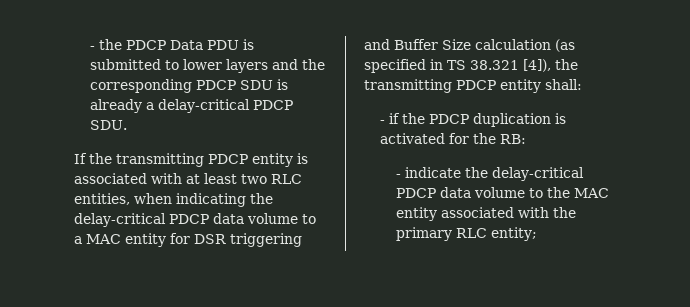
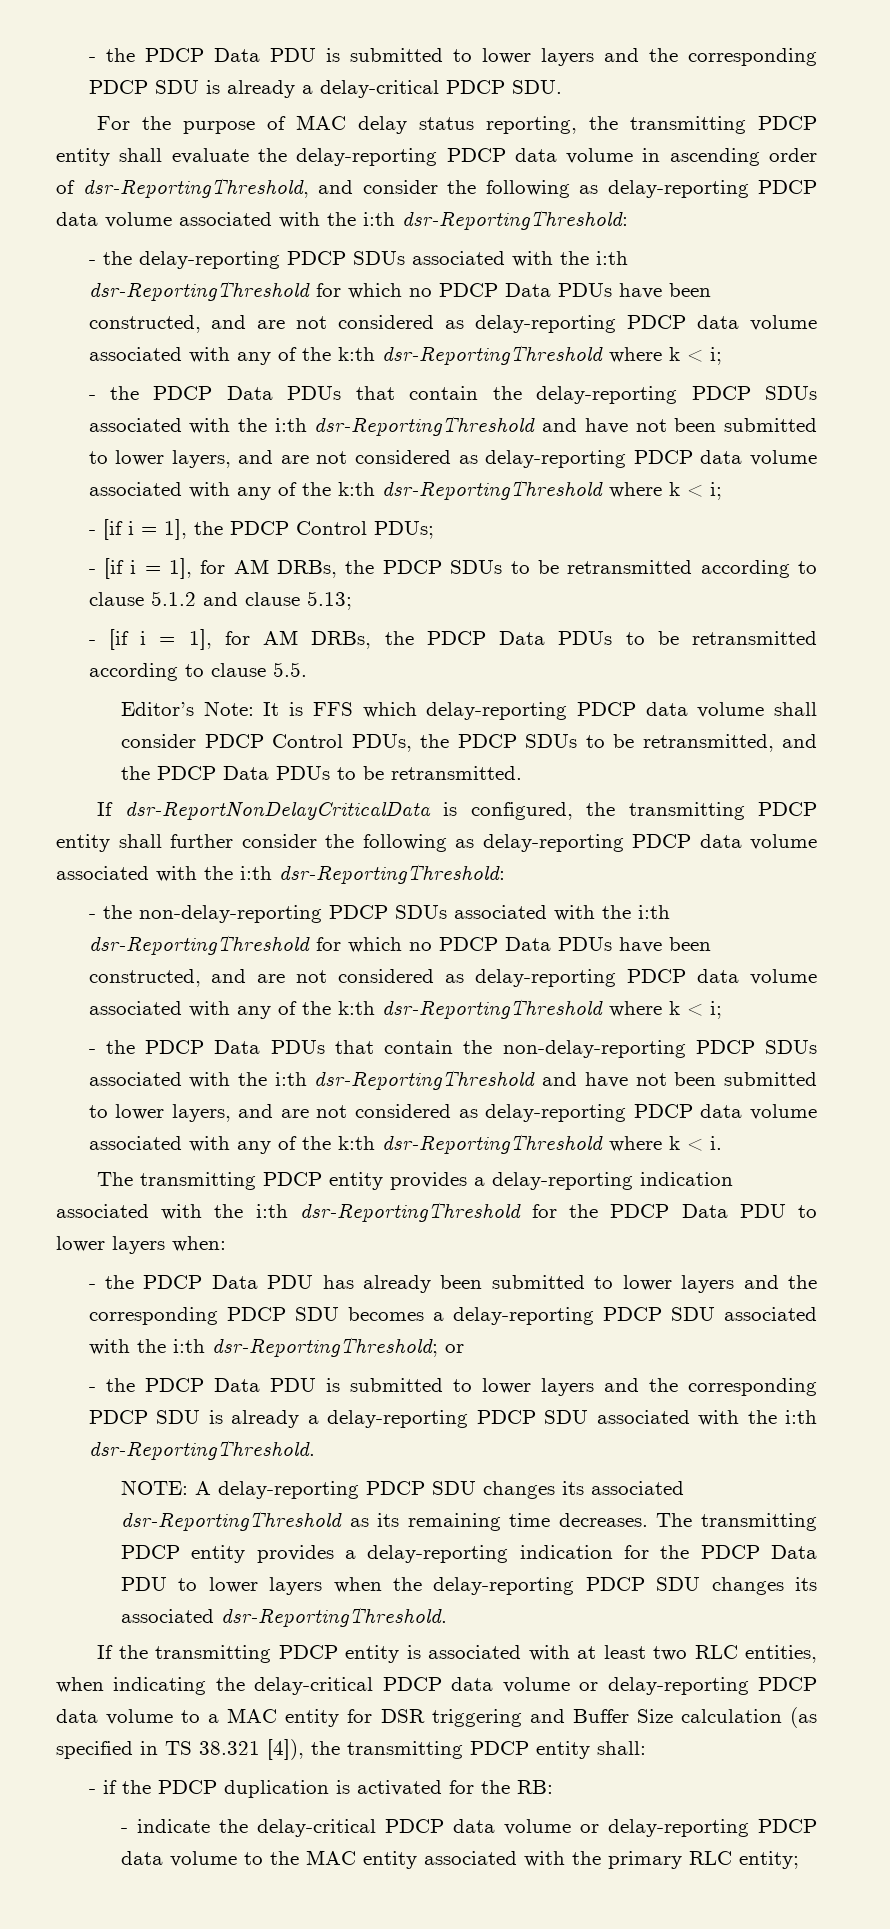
(127, 125) none -> [97,115,817,134] [56,148,817,166] [56,178,817,198] [56,210,628,230] [88,251,628,269] [88,281,711,301] [88,315,817,333] [88,345,722,365] [88,386,817,404] [88,416,817,436] [88,450,818,468] [88,480,722,500] [88,519,434,540] [88,558,817,579] [88,591,352,610] [88,629,817,650] [88,662,307,681] [121,701,817,720] [121,734,817,752] [121,766,523,780] [97,801,817,820] [56,834,817,852] [56,864,505,884] [88,905,670,923] [88,935,711,955] [88,969,817,987] [88,999,722,1019] [88,1040,817,1058] [88,1070,817,1090] [88,1104,818,1122] [88,1134,722,1154] [97,1172,734,1190] [56,1202,818,1222] [56,1236,226,1254] [88,1275,817,1293] [88,1307,817,1325] [88,1337,464,1357] [88,1378,818,1396] [88,1410,817,1428] [88,1440,315,1460] [121,1480,685,1499] [121,1511,817,1531] [121,1545,817,1563] [121,1577,817,1595] [121,1607,448,1627] // For the purpose of MAC delay status reporting, the transmitting PDCP entity shall evaluate the delay-reporting PDCP data volume in ascending order of dsr-ReportingThreshold, and consider the following as delay-reporting PDCP data volume associated with the i:th dsr-ReportingThreshold: // - the delay-reporting PDCP SDUs associated with the i:th dsr-ReportingThreshold for which no PDCP Data PDUs have been constructed, and are not considered as delay-reporting PDCP data volume associated with any of the k:th dsr-ReportingThreshold where k < i; // - the PDCP Data PDUs that contain the delay-reporting PDCP SDUs associated with the i:th dsr-ReportingThreshold and have not been submitted to lower layers, and are not considered as delay-reporting PDCP data volume associated with any of the k:th dsr-ReportingThreshold where k < i; // - [if i = 1], the PDCP Control PDUs; // - [if i = 1], for AM DRBs, the PDCP SDUs to be retransmitted according to clause 5.1.2 and clause 5.13; // - [if i = 1], for AM DRBs, the PDCP Data PDUs to be retransmitted according to clause 5.5. // Editor’s Note: It is FFS which delay-reporting PDCP data volume shall consider PDCP Control PDUs, the PDCP SDUs to be retransmitted, and the PDCP Data PDUs to be retransmitted. // If dsr-ReportNonDelayCriticalData is configured, the transmitting PDCP entity shall further consider the following as delay-reporting PDCP data volume associated with the i:th dsr-ReportingThreshold: // - the non-delay-reporting PDCP SDUs associated with the i:th dsr-ReportingThreshold for which no PDCP Data PDUs have been constructed, and are not considered as delay-reporting PDCP data volume associated with any of the k:th dsr-ReportingThreshold where k < i; // - the PDCP Data PDUs that contain the non-delay-reporting PDCP SDUs associated with the i:th dsr-ReportingThreshold and have not been submitted to lower layers, and are not considered as delay-reporting PDCP data volume associated with any of the k:th dsr-ReportingThreshold where k < i. // The transmitting PDCP entity provides a delay-reporting indication associated with the i:th dsr-ReportingThreshold for the PDCP Data PDU to lower layers when: // - the PDCP Data PDU has already been submitted to lower layers and the corresponding PDCP SDU becomes a delay-reporting PDCP SDU associated with the i:th dsr-ReportingThreshold; or // - the PDCP Data PDU is submitted to lower layers and the corresponding PDCP SDU is already a delay-reporting PDCP SDU associated with the i:th dsr-ReportingThreshold. // NOTE: A delay-reporting PDCP SDU changes its associated dsr-ReportingThreshold as its remaining time decreases. The transmitting PDCP entity provides a delay-reporting indication for the PDCP Data PDU to lower layers when the delay-reporting PDCP SDU changes its associated dsr-ReportingThreshold.
(298, 218) none -> [579,1677,818,1695] [56,1709,174,1725] or delay-reporting PDCP data volume
(525, 192) none -> [580,1819,817,1837] [121,1851,238,1867] or delay-reporting PDCP data volume

